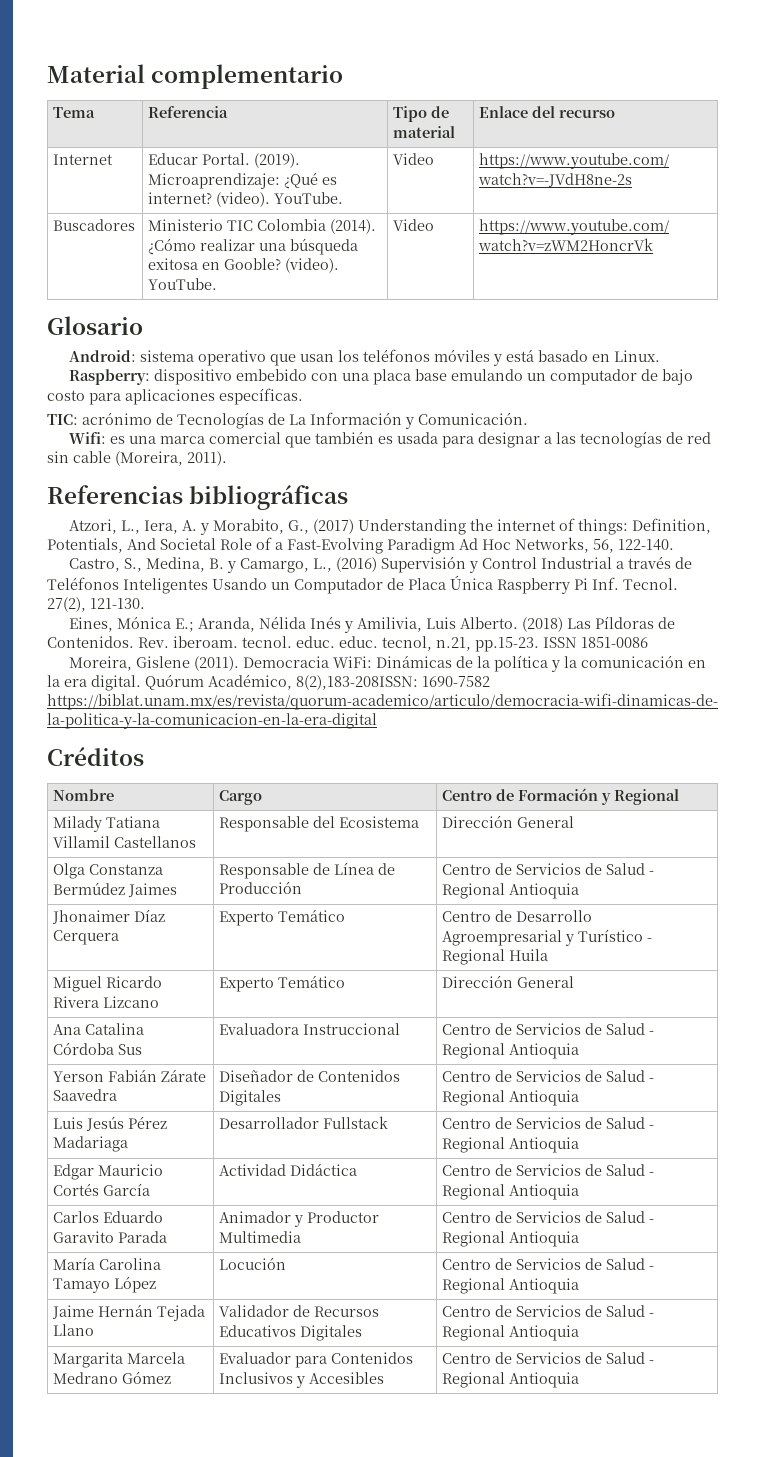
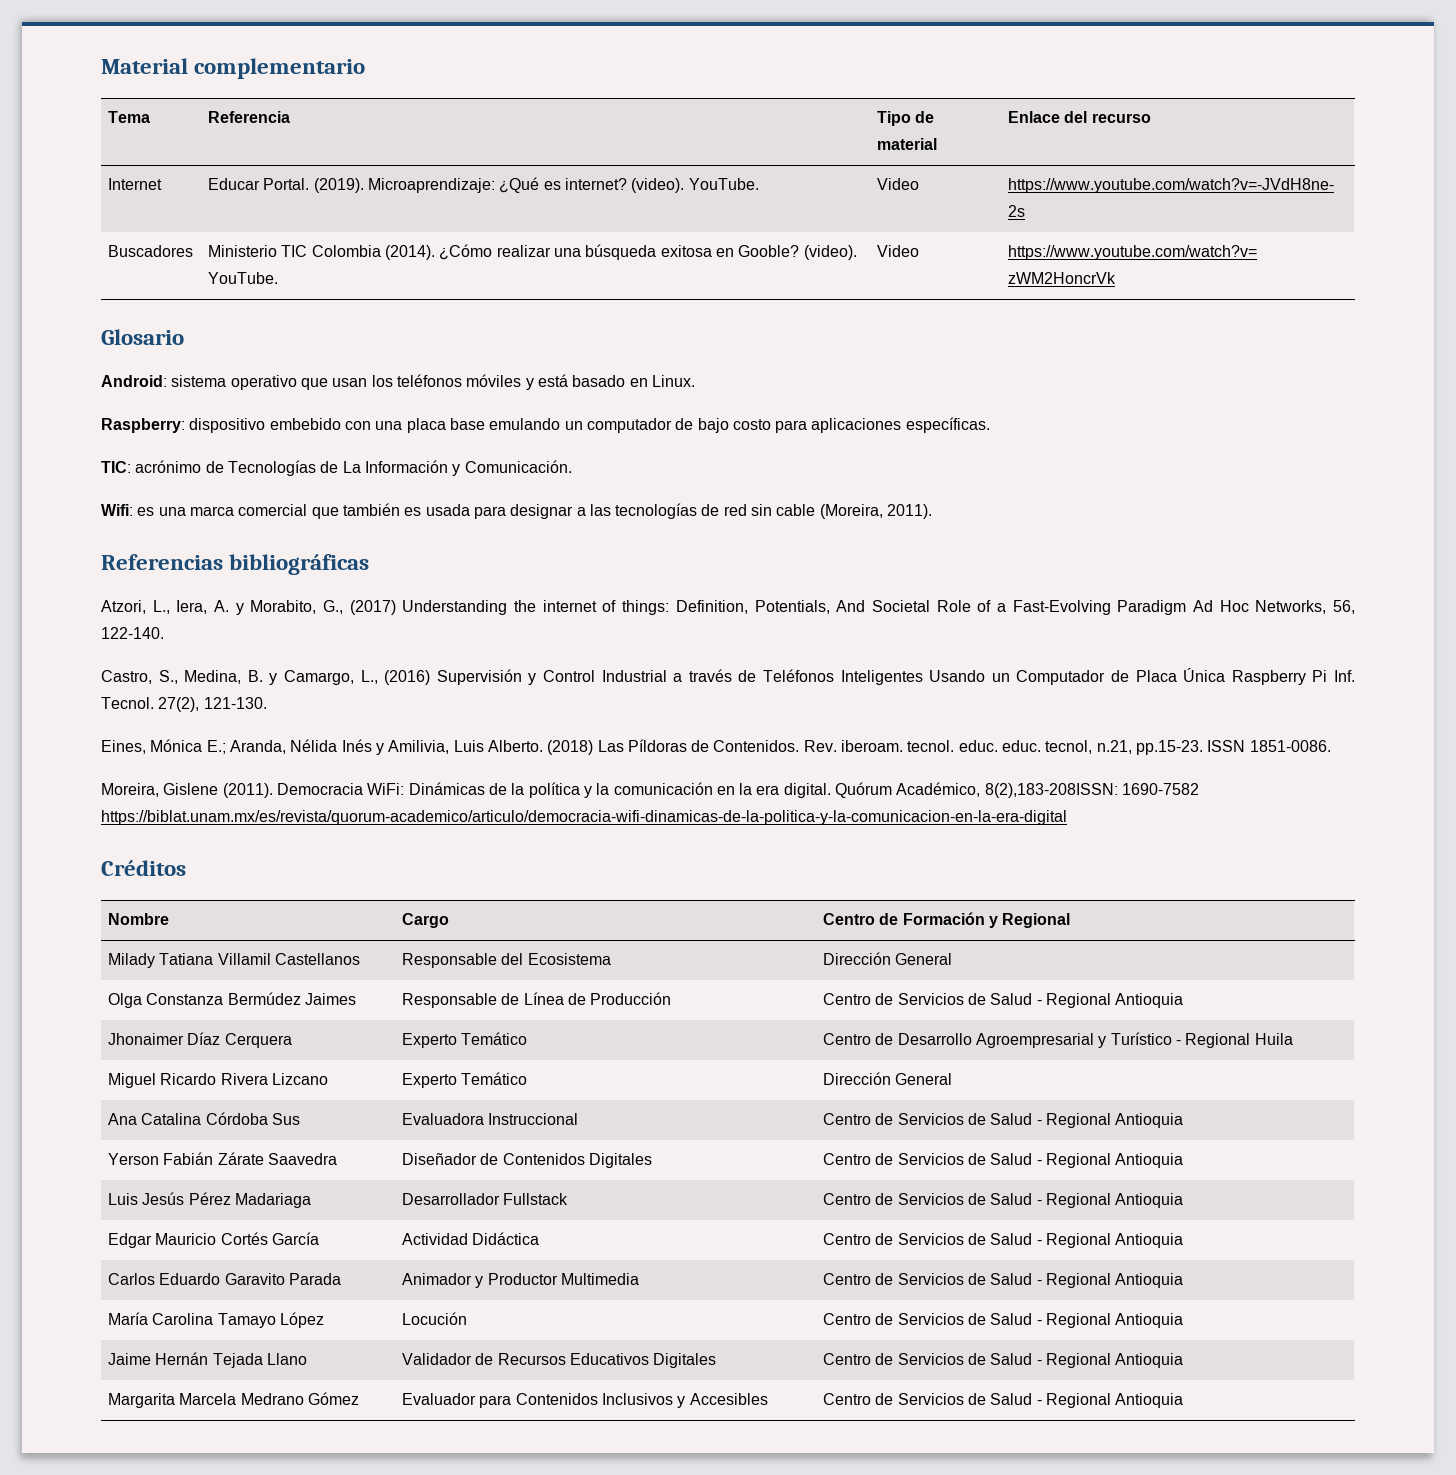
[581,637,648,648] 1851-0086 -> [1249,740,1331,752] 1851-0086.

